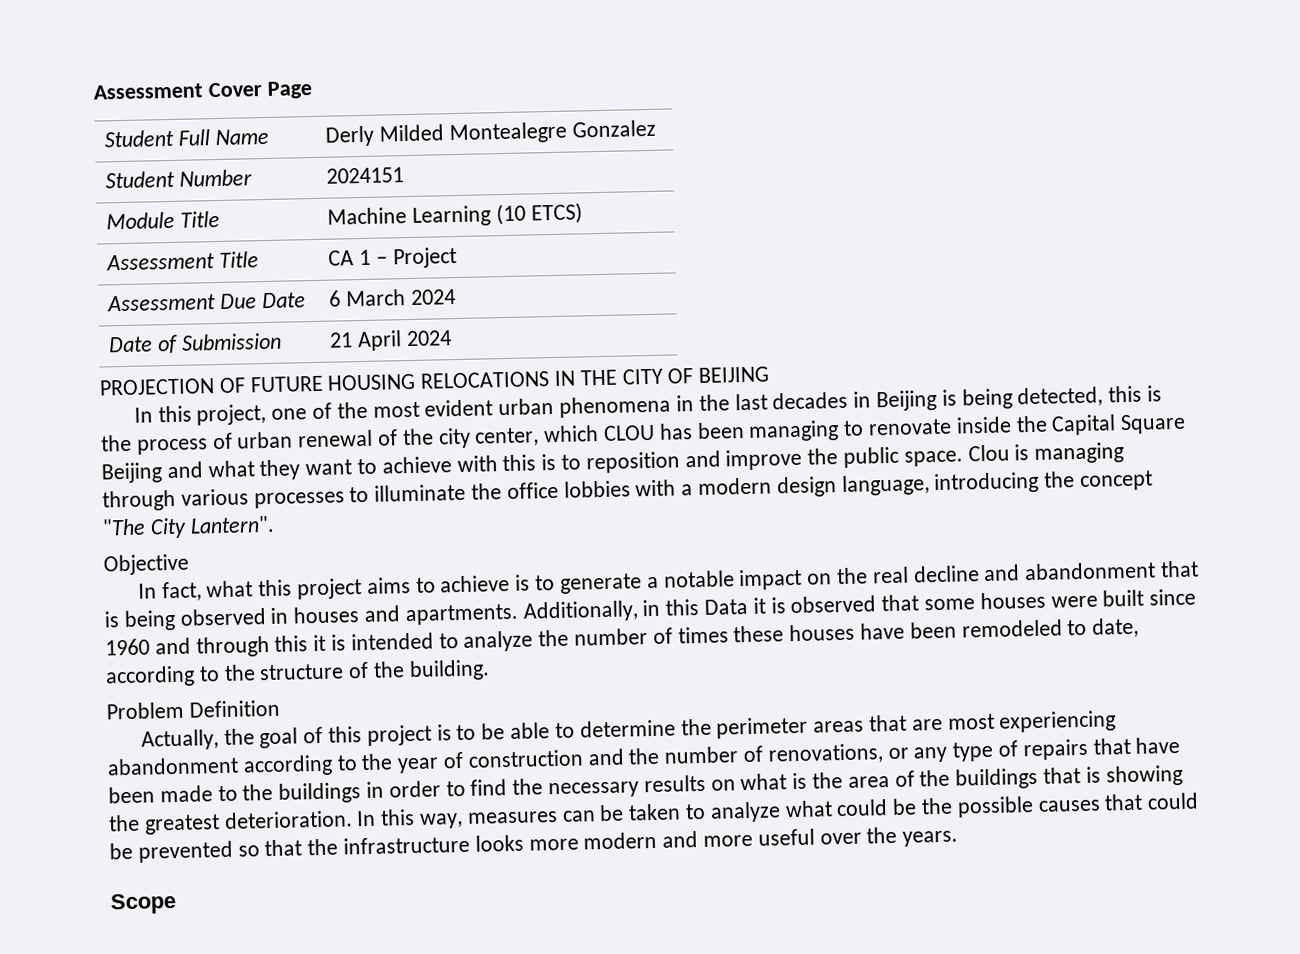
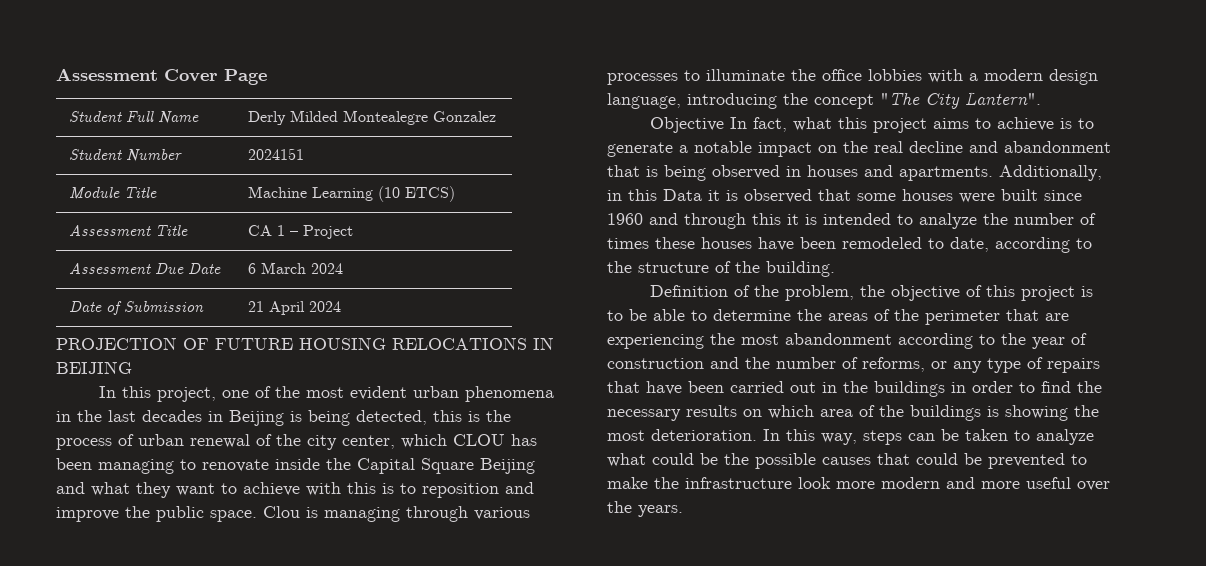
[579,368,695,386] THE CITY OF -> (554, 343) none
(189, 564) // -> (725, 125) none
[106,701,184,720] Problem -> (835, 269) none
[140,727,299,751] // Actually, the goal -> [734,285,961,301] of the problem, the objective
[716,710,1117,739] perimeter areas that are most experiencing -> [828,309,1069,325] [607,333,779,349] areas of the perimeter that are experiencing the most
[767,743,884,765] renovations, -> [862,357,925,372] reforms,
[159,785,238,803] made to -> [730,381,837,393] carried out in
[740,772,844,791] what is the -> [768,405,814,419] which
[1043,767,1082,784] that -> (981, 413) none
[143,814,220,835] greatest -> [607,430,645,441] most
[466,811,558,824] measures -> [863,430,902,445] steps
[237,839,303,857] so that -> [1071,454,1087,465] [607,477,648,489] to make
[474,834,524,852] looks -> [798,477,831,489] look
[110,893,177,915] // Scope -> (683, 511) none

